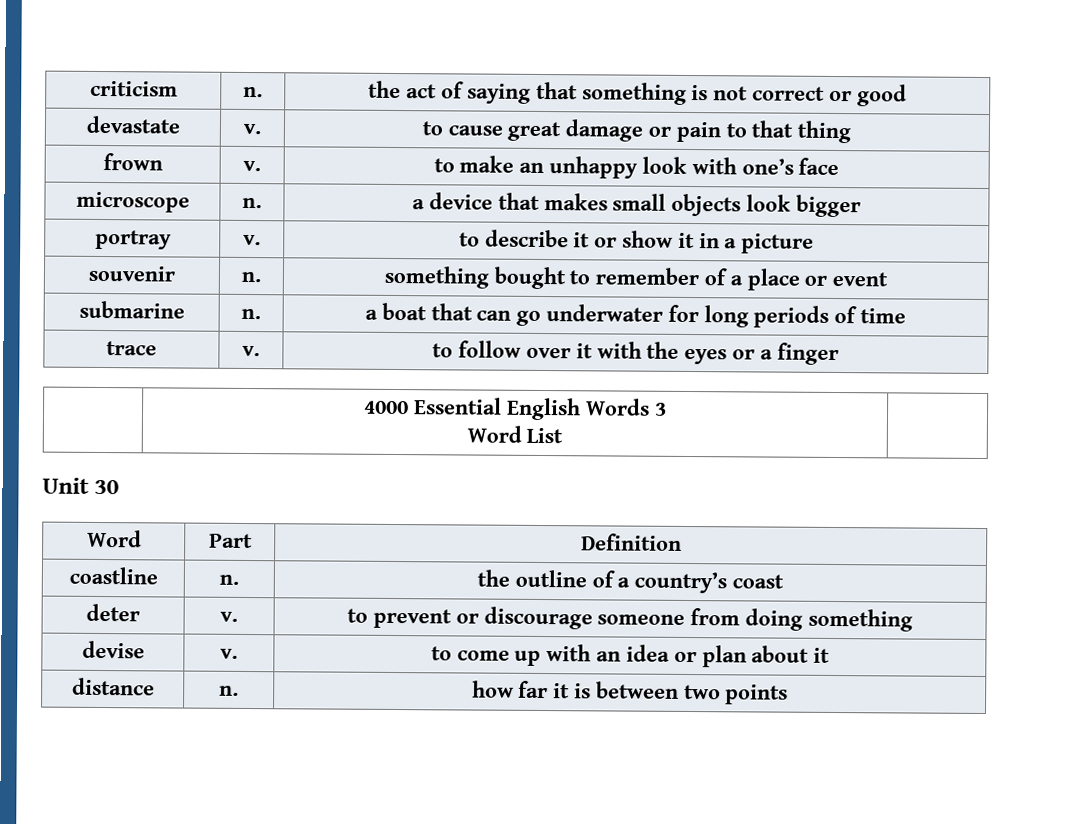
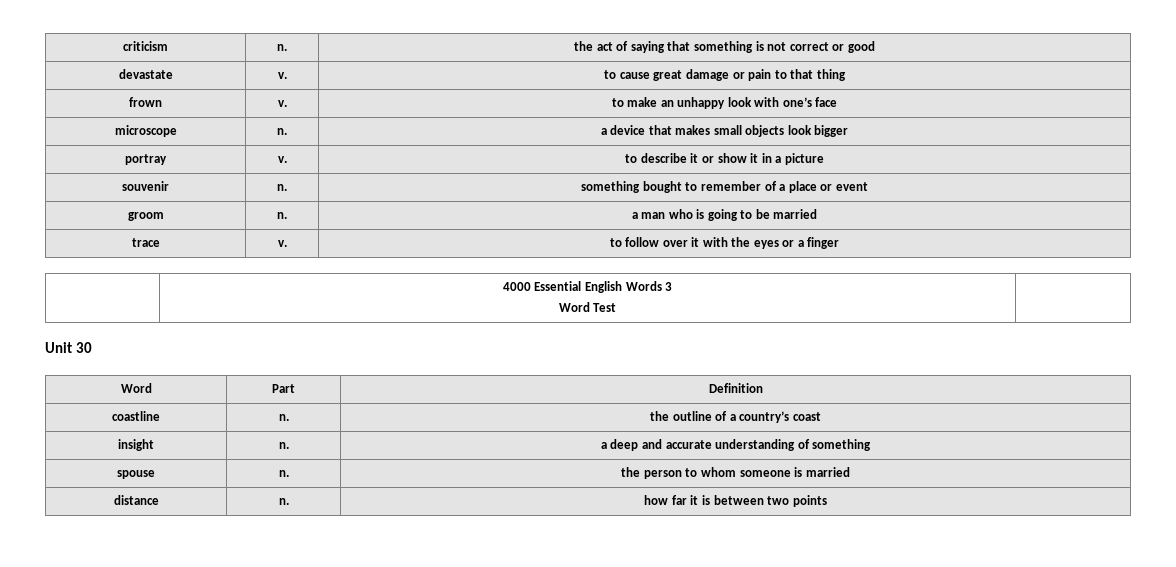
[78,300,185,319] [241,308,261,320] [364,302,907,328] submarine | n. | a boat that can go underwater for long periods of time -> [127,212,164,221] [277,212,287,219] [631,209,818,221] groom | n. | a man who is going to be married
[526,427,564,444] List -> [593,303,617,312] Test
[86,603,140,622] [220,611,238,622] [347,606,913,632] [81,640,145,659] [220,648,238,659] [430,644,831,668] deter | v. | to prevent or discourage someone from doing something // devise | v. | to come up with an idea or plan about it -> [118,439,154,451] [278,442,289,449] [600,439,872,451] [117,470,155,479] [278,470,289,477] [621,467,850,479] insight | n. | a deep and accurate understanding of something // spouse | n. | the person to whom someone is married

